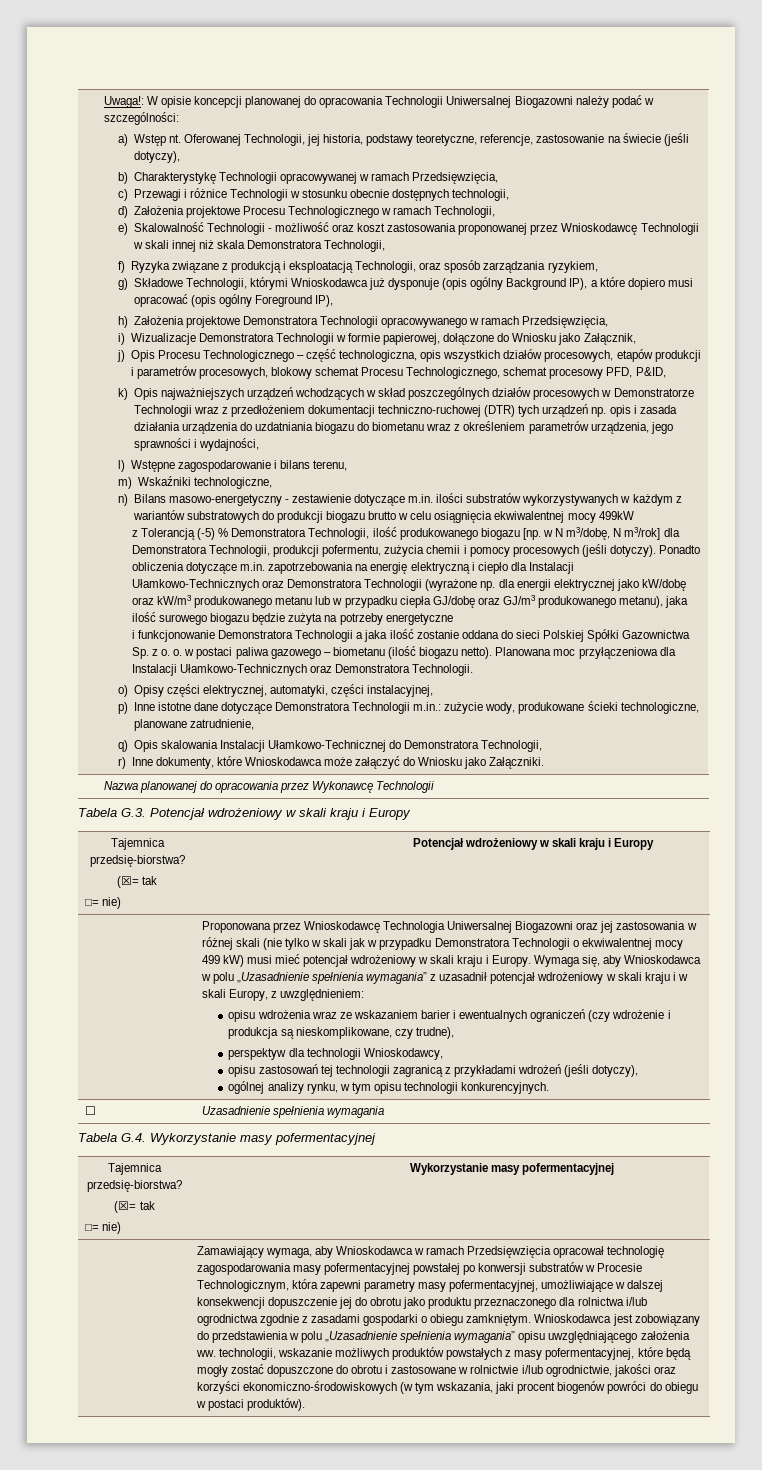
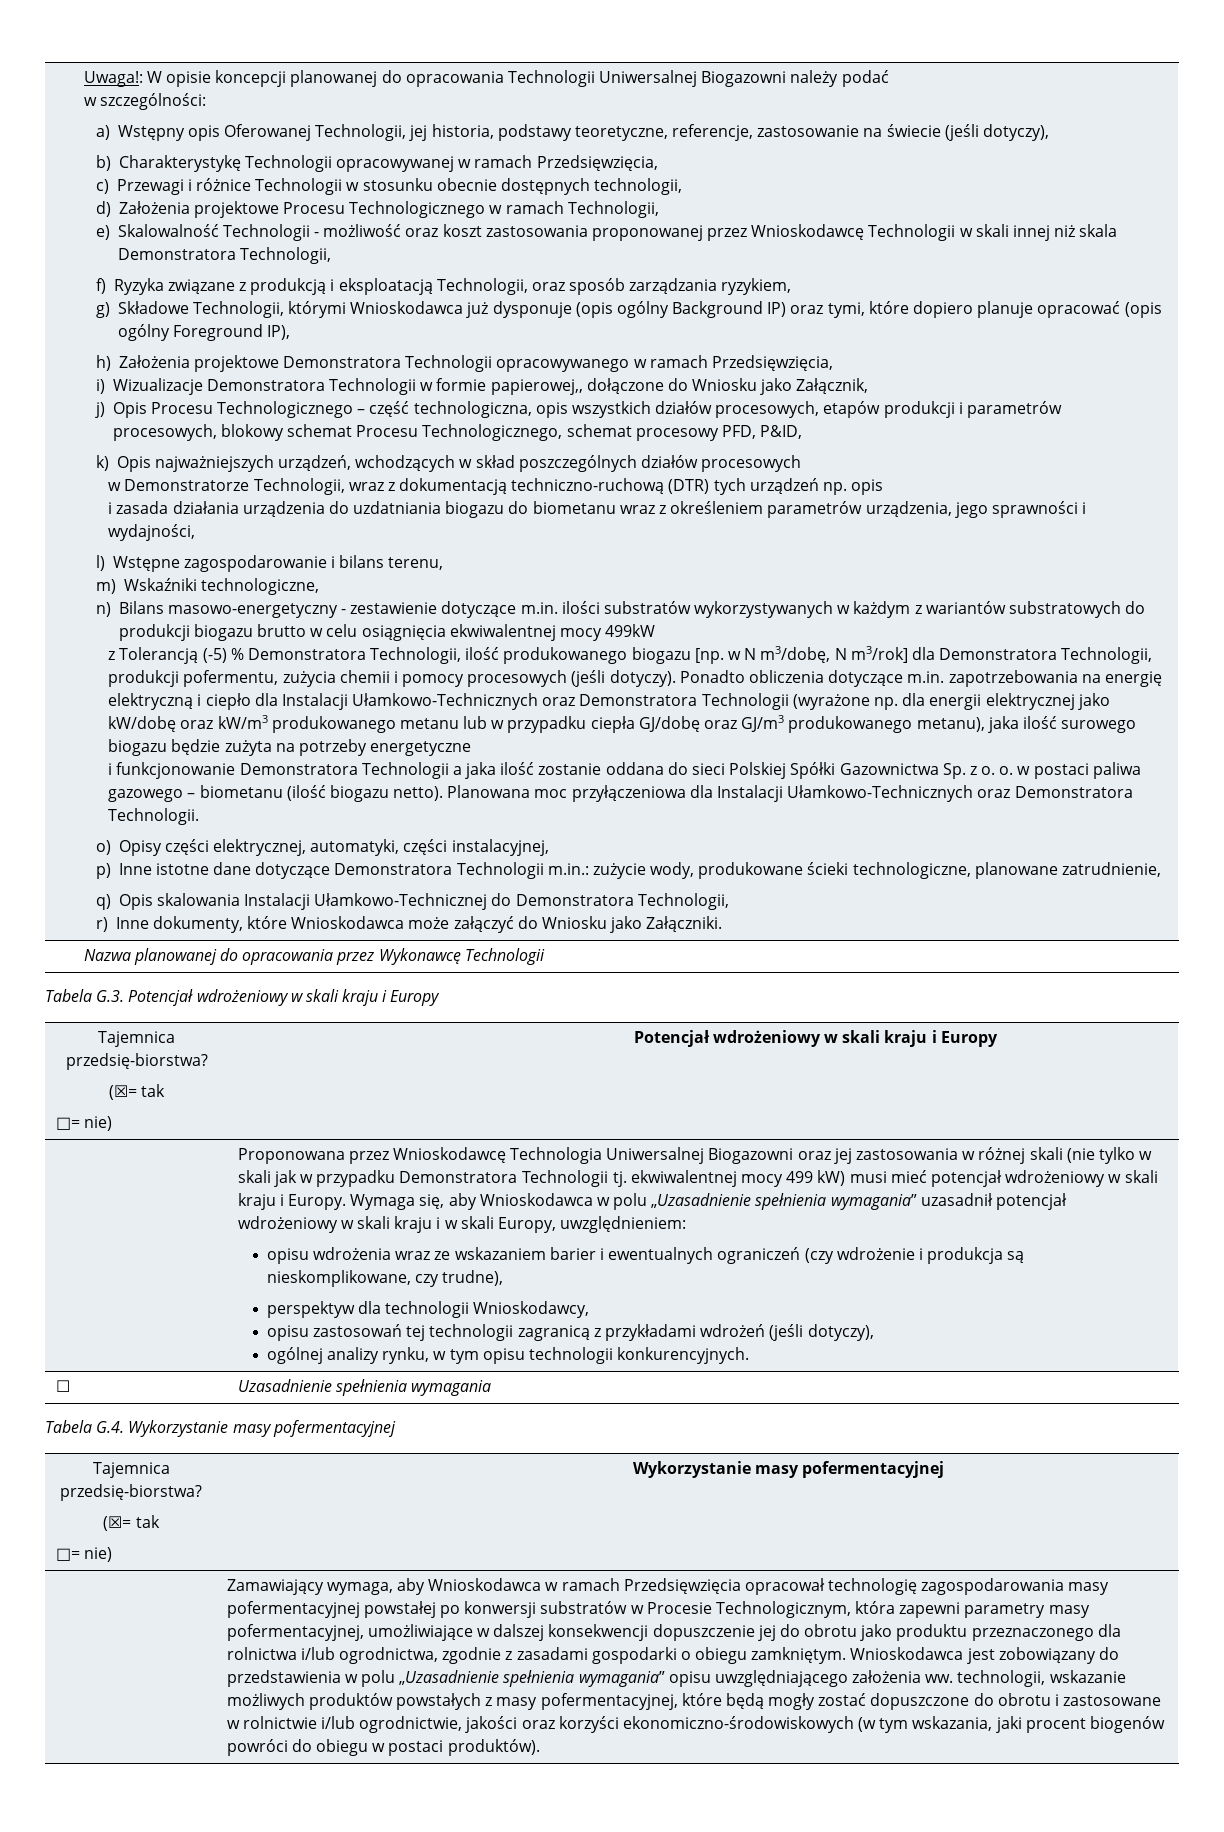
(642, 101) none -> (889, 78) //
[133,134,181,146] Wstęp nt. -> [117,125,220,141] Wstępny opis
[569,278,598,290] IP), a -> [767,302,865,318] IP) oraz tymi,
[667,278,693,287] musi -> [977,301,1034,318] planuje
[383,333,441,345] papierowej, -> [490,379,583,395] papierowej,,
[246,387,293,400] urządzeń -> [277,455,351,471] urządzeń,
(600, 394) none -> (802, 463) //
[133,405,482,417] Technologii wraz z przedłożeniem dokumentacji techniczno-ruchowej -> [253,478,665,495] Technologii, wraz z dokumentacją techniczno-ruchową
(631, 411) none -> (884, 487) //
[572,940,579,947] o -> [612,1171,627,1187] tj.
[430,974,437,981] z -> (917, 1202) none
[270,991,277,998] z -> (556, 1225) none
[196,1314,258,1326] ogrodnictwa -> [338,1647,438,1664] ogrodnictwa,

